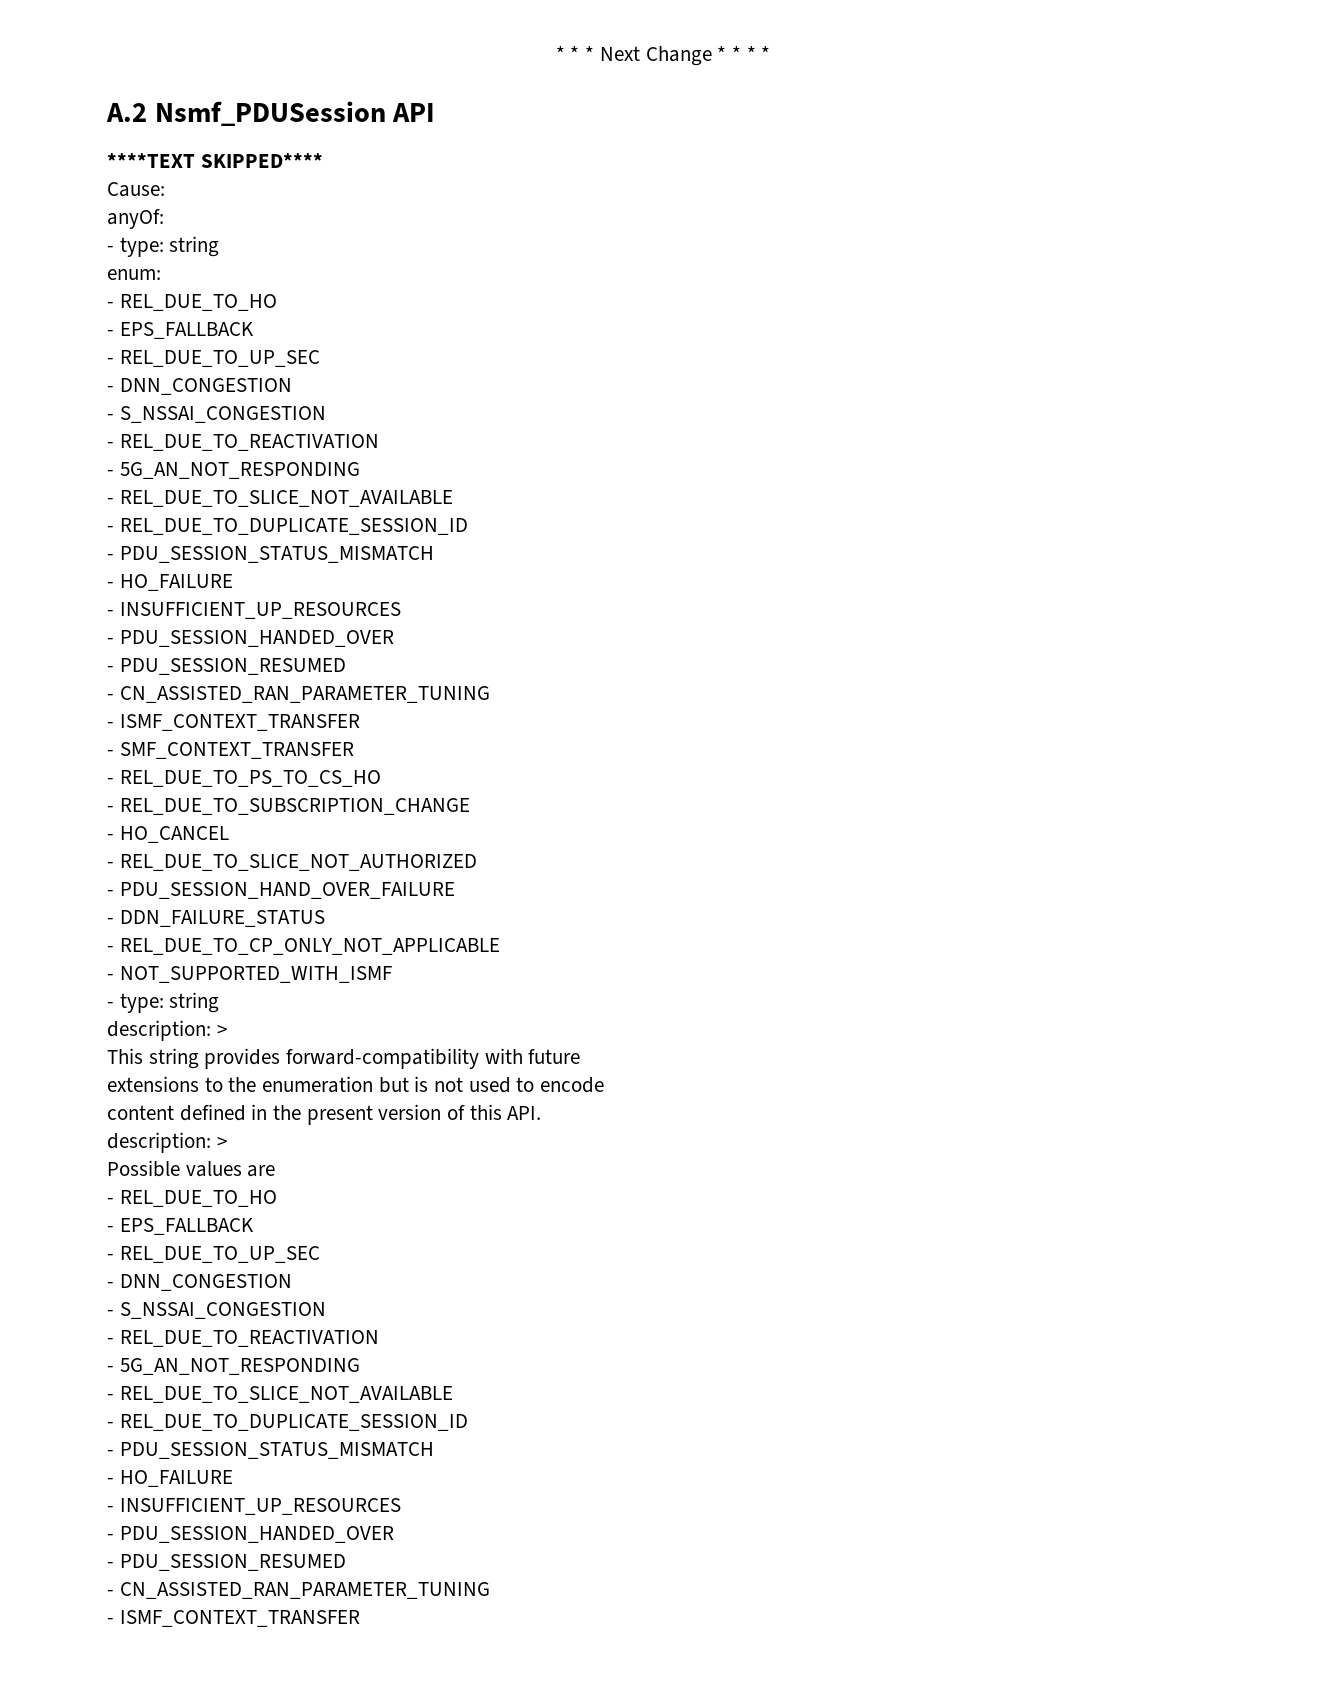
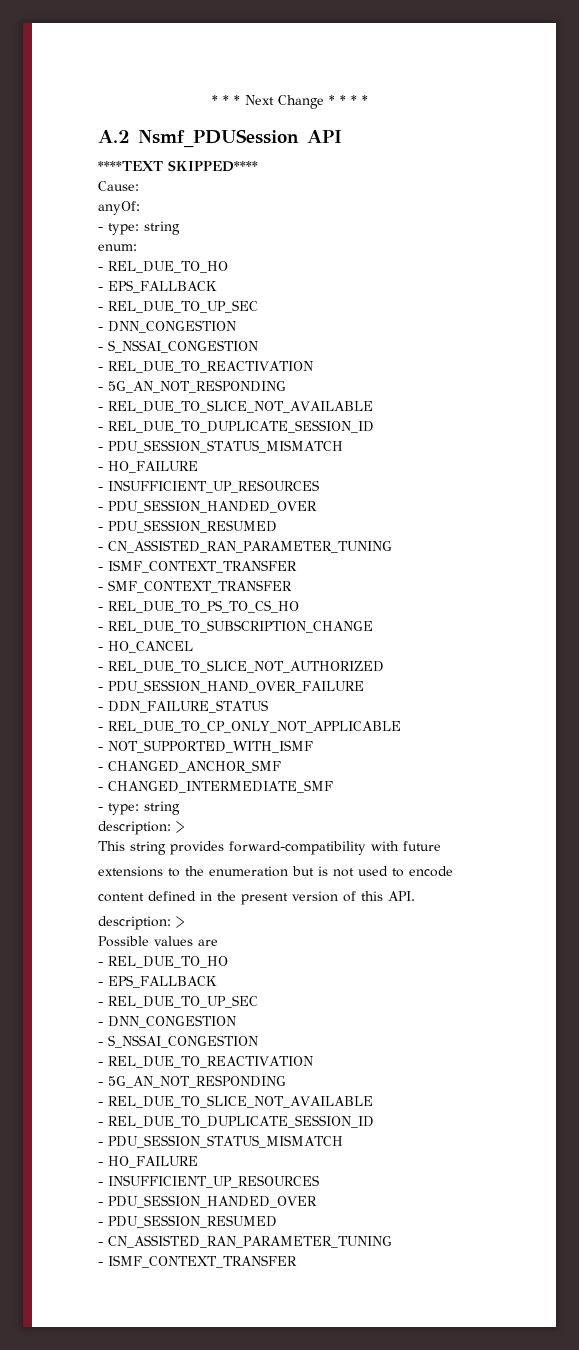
(392, 974) none -> [98,760,281,773] [98,780,333,793] // - CHANGED_ANCHOR_SMF // - CHANGED_INTERMEDIATE_SMF

